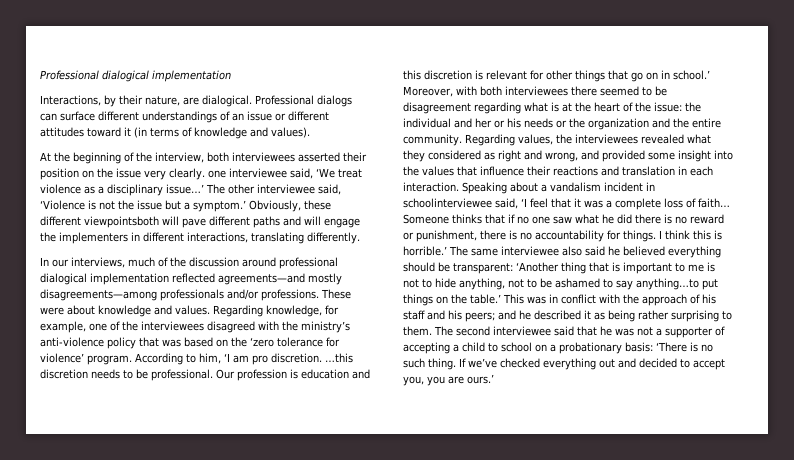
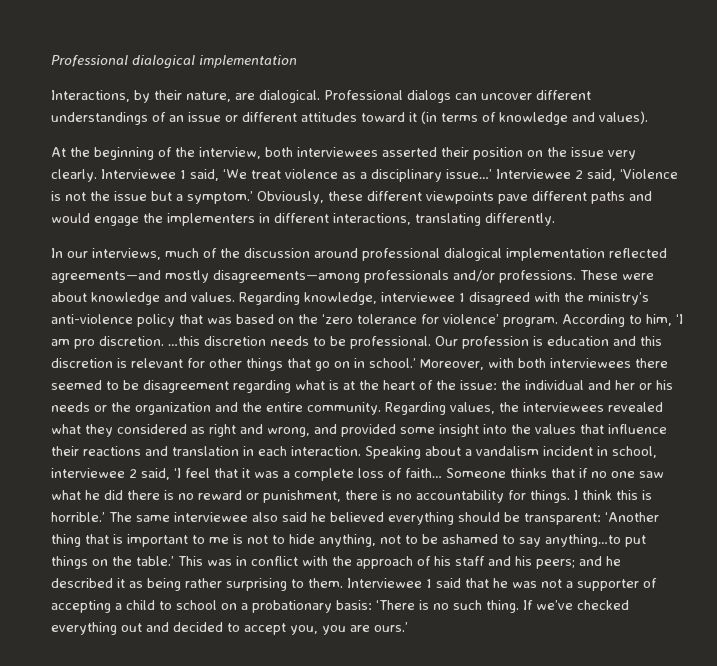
[60,111,95,121] surface -> [481,93,532,100] uncover
[207,168,287,178] one interviewee -> [101,169,186,179] Interviewee 1
[206,184,315,194] The other interviewee -> [496,169,583,179] Interviewee 2
[84,216,179,228] viewpointsboth will -> [426,191,494,204] viewpoints
[304,216,321,225] will -> [51,213,90,223] would
[325,305,339,315] [40,321,204,333] for example, one of the interviewees -> [381,292,465,302] interviewee 1
[403,198,492,208] schoolinterviewee -> [612,446,657,458] [51,468,137,478] school, interviewee 2
[434,326,551,336] The second interviewee -> [347,578,432,588] Interviewee 1

